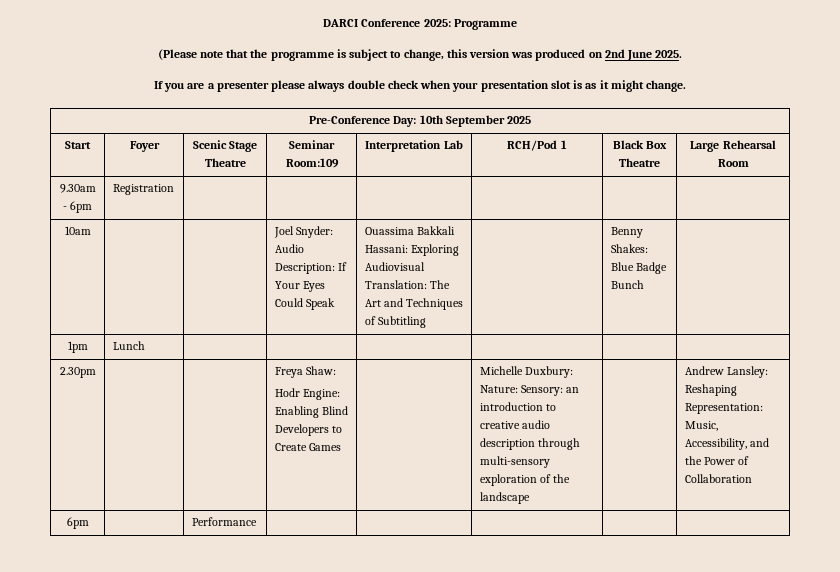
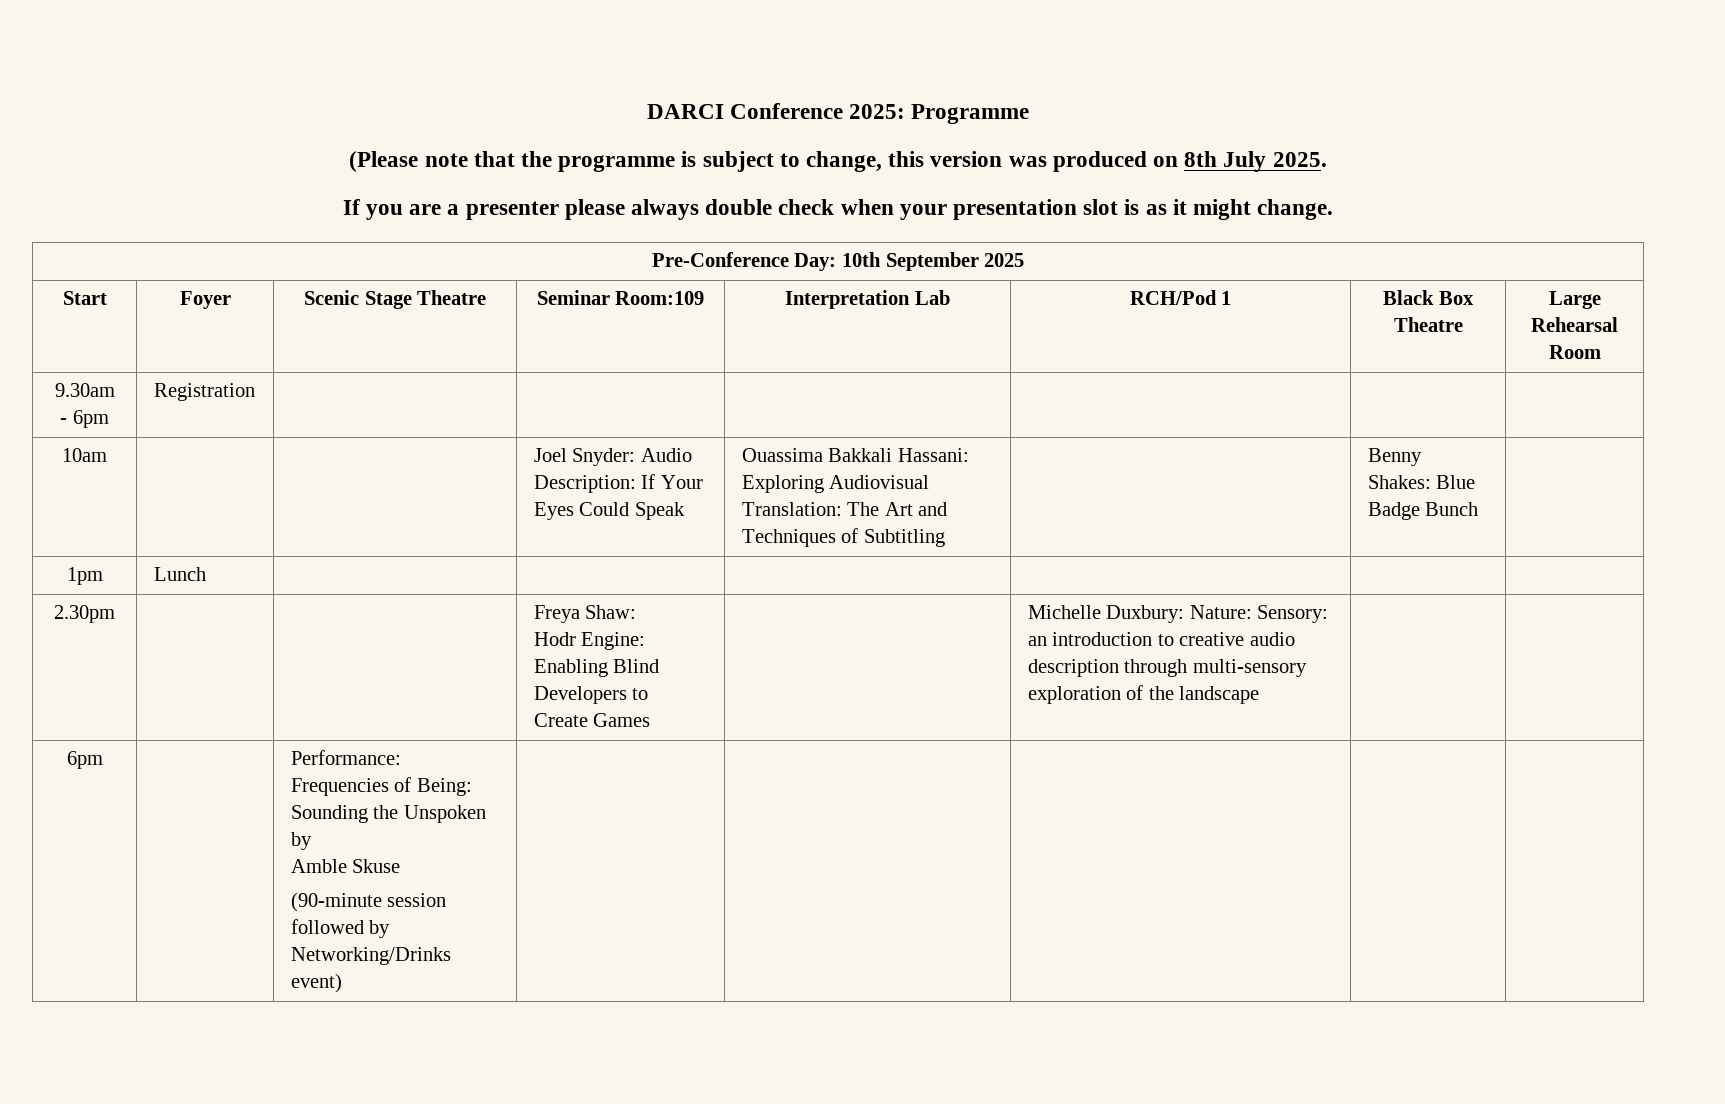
[604,49,653,61] 2nd June -> [1184,151,1267,172] 8th July
[684,366,768,378] [684,384,737,396] [684,403,763,414] [684,421,718,431] [684,438,769,450] [684,456,750,465] [684,474,752,483] [66,517,89,529] [191,517,257,526] Andrew Lansley: Reshaping Representation: Music, Accessibility, and the Power of Collaboration // 6pm | | Performance -> [66,751,103,769] [290,750,401,765] [290,777,472,796] [290,805,486,823] [290,832,312,850] [290,859,401,873] [290,892,447,912] [290,919,391,938] [290,947,451,965] [290,973,342,993] // 6pm | | Performance: Frequencies of Being: Sounding the Unspoken by // Amble Skuse // (90-minute session followed by Networking/Drinks event)

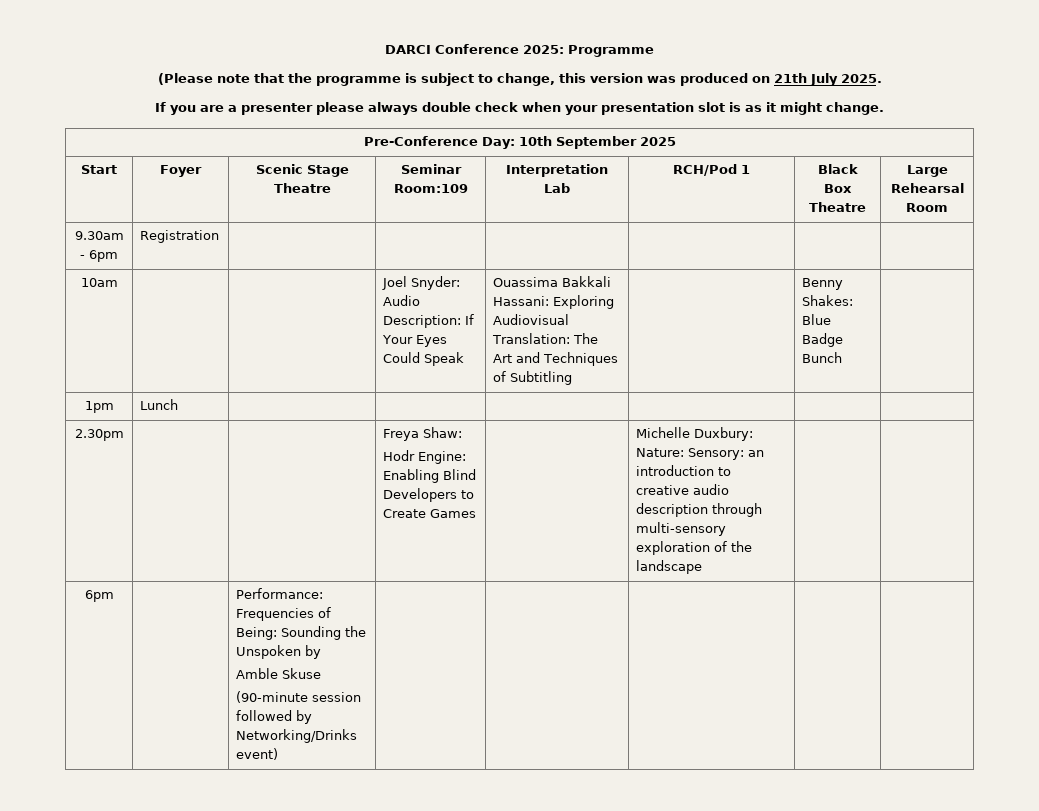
[1184,151,1218,167] 8th -> [773,73,807,83] 21th

